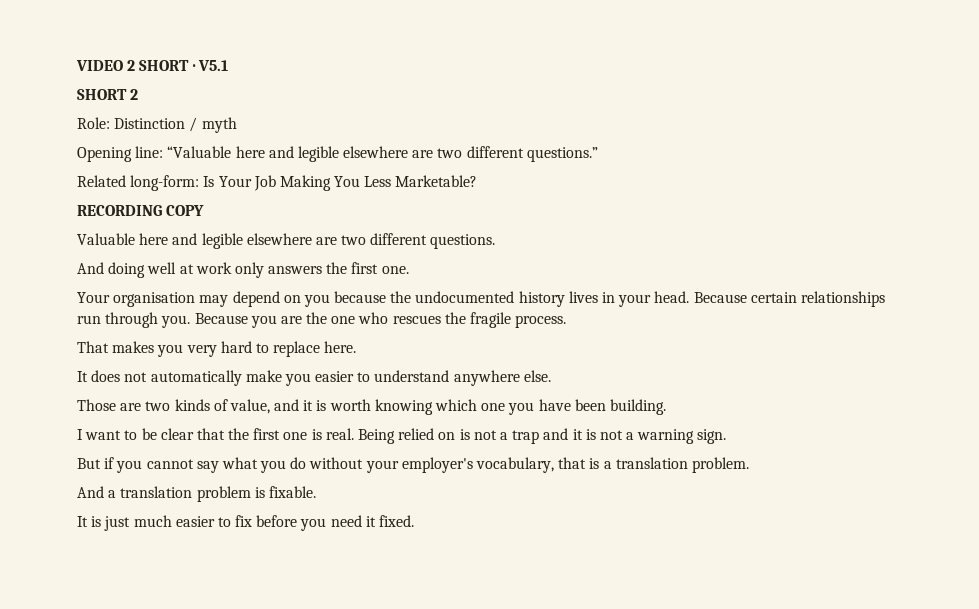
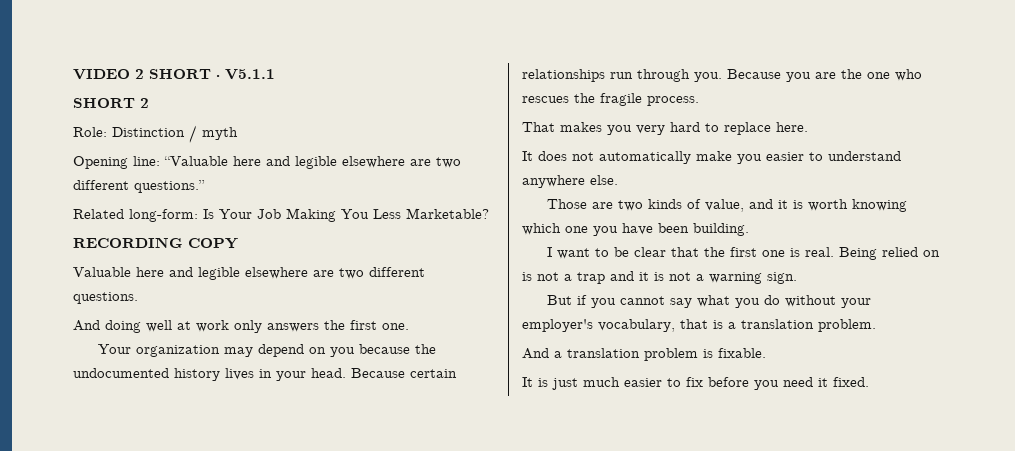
[197,60,228,71] V5.1 -> [225,69,275,80] V5.1.1
[113,292,196,307] organisation -> [136,345,221,357] organization

